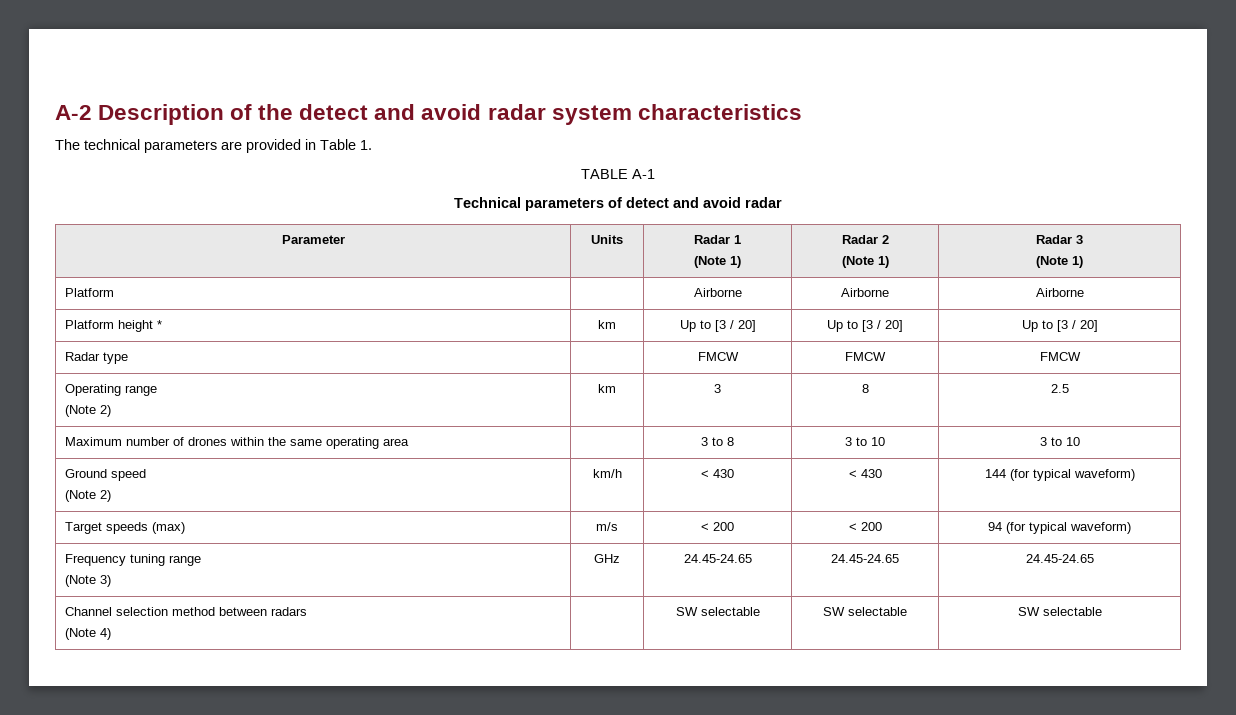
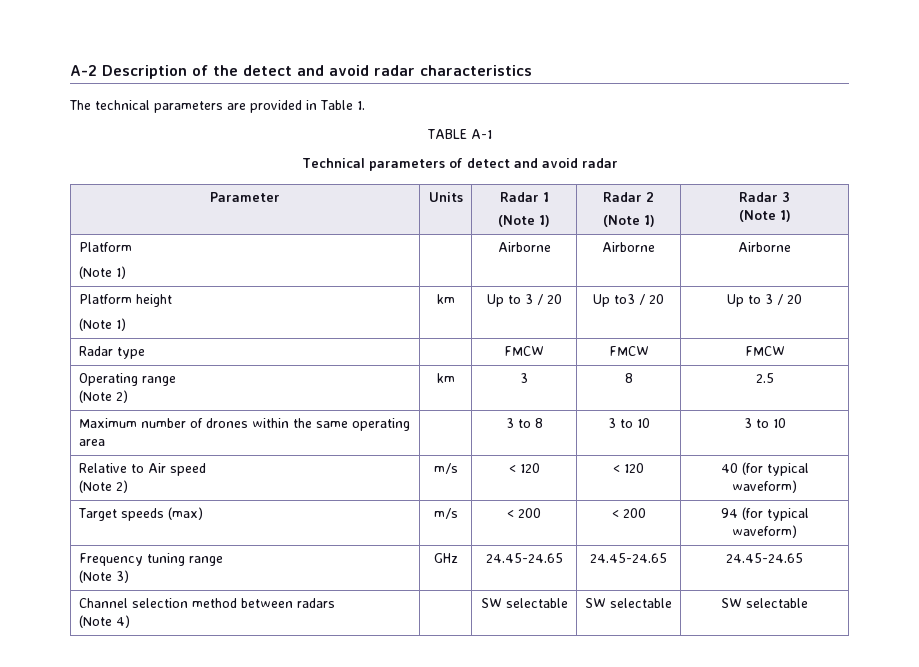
[551,105,632,125] system -> (415, 70) none
(114, 292) none -> [78,266,126,279] // (Note 1)
[156,320,162,329] * -> [78,318,126,331] // (Note 1)
[714,320,756,332] [827,320,903,332] [1021,320,1098,332] [3 / 20] | Up to [3 / 20] | Up to [3 / 20] -> [524,294,562,305] [593,294,664,307] [727,294,802,307] 3 / 20 | Up to3 / 20 | Up to 3 / 20
[64,469,107,478] Ground -> [78,463,166,473] Relative to Air
[592,469,622,478] [701,469,734,478] [848,469,882,478] [984,469,1006,478] km/h | < 430 | < 430 | 144 -> [433,463,458,474] [508,463,540,473] [613,463,644,473] [720,463,738,473] m/s | < 120 | < 120 | 40

